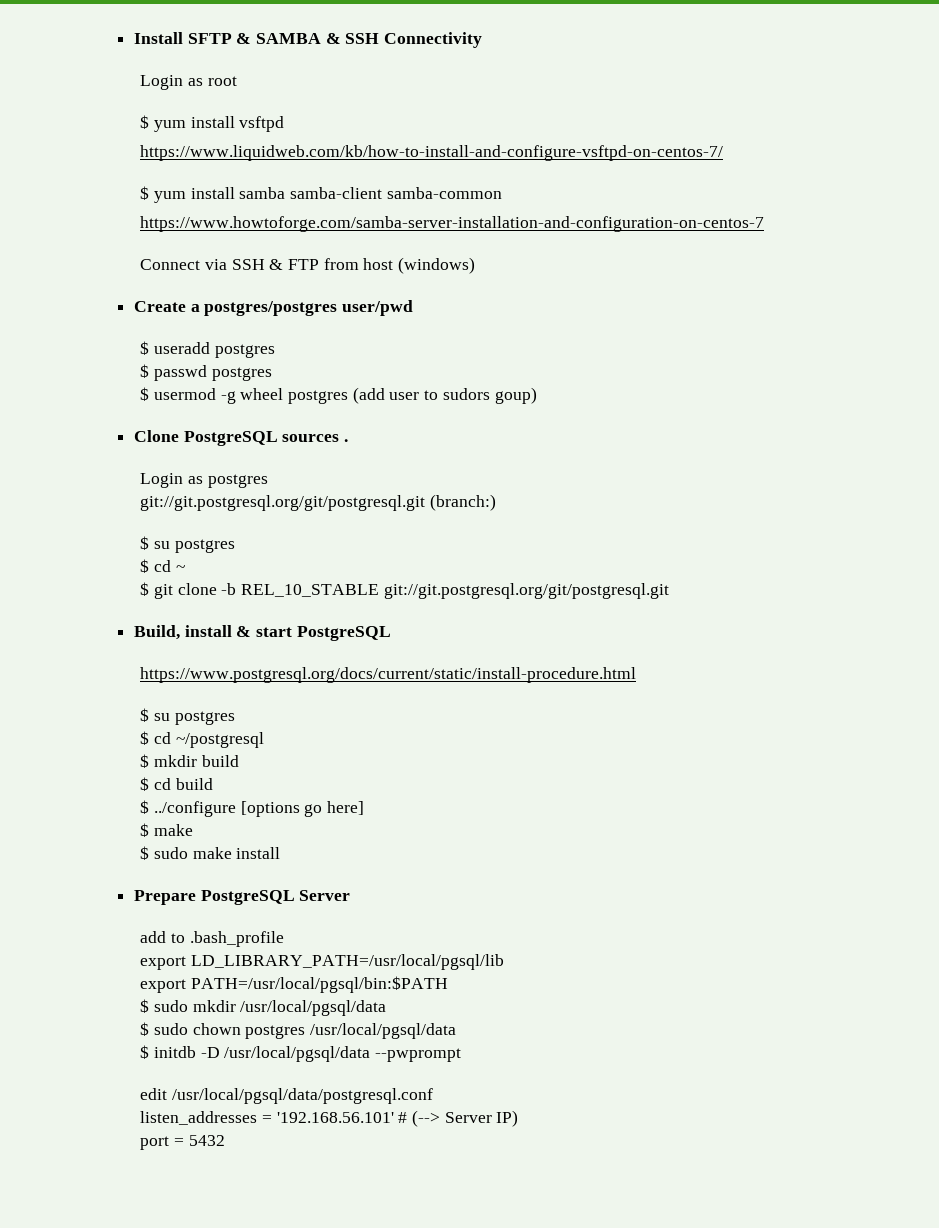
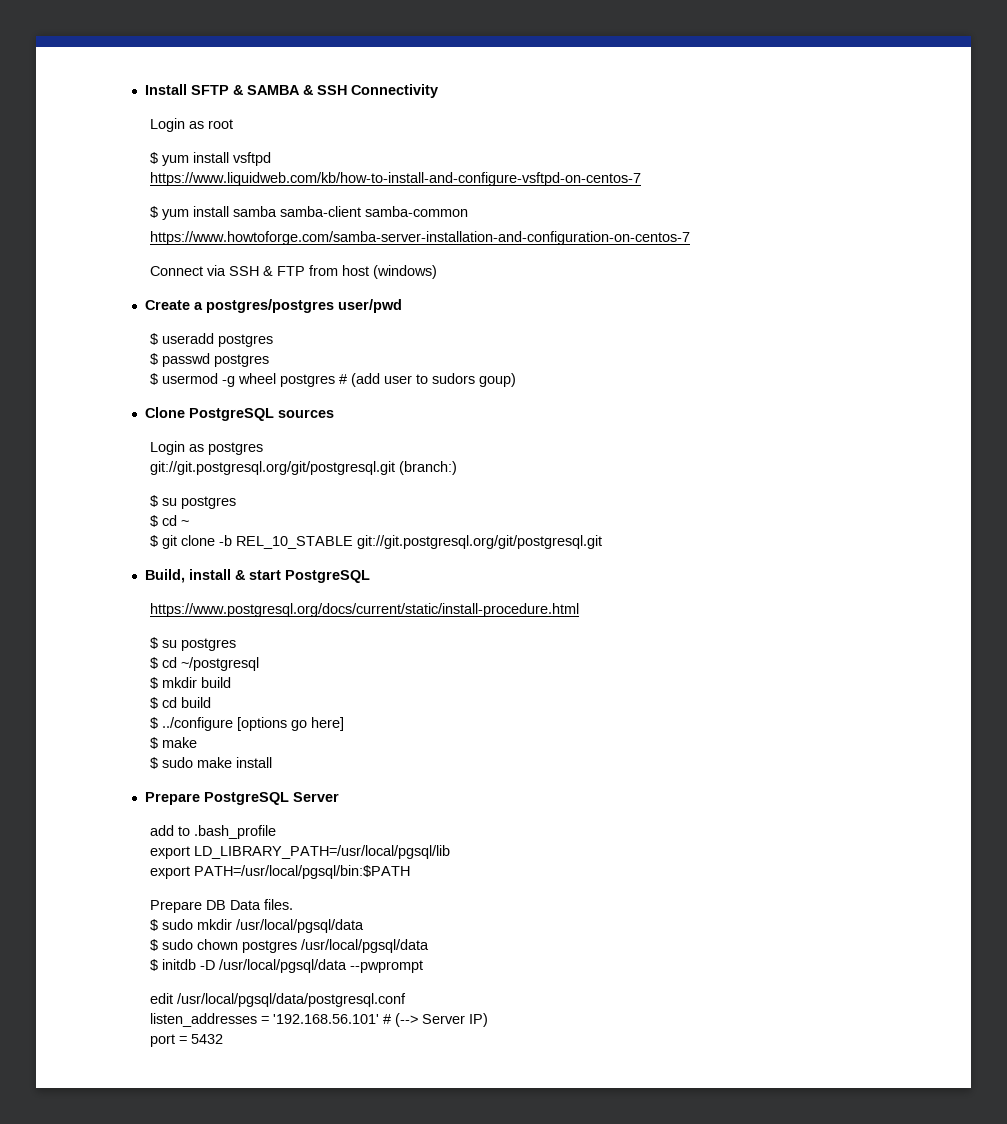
[140,145,724,161] https://www.liquidweb.com/kb/how-to-install-and-configure-vsftpd-on-centos-7/ -> [149,172,641,186] https://www.liquidweb.com/kb/how-to-install-and-configure-vsftpd-on-centos-7
(349, 397) none -> [338,374,347,384] #
[343,439,348,442] . -> (335, 413) none
(448, 984) none -> [149,899,293,913] // Prepare DB Data files.

